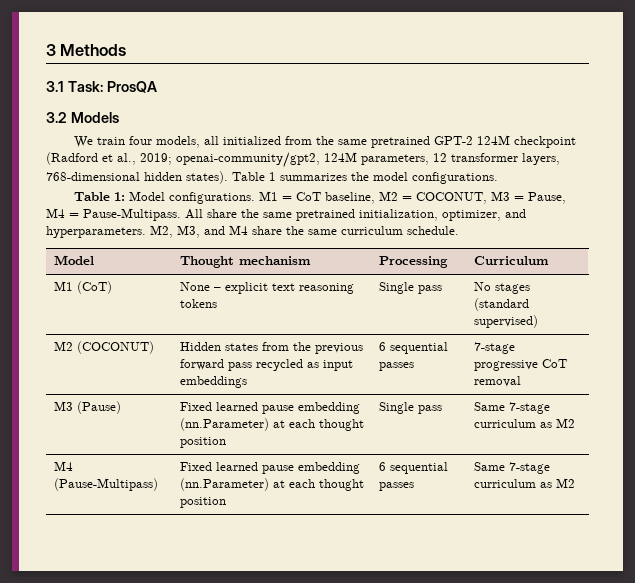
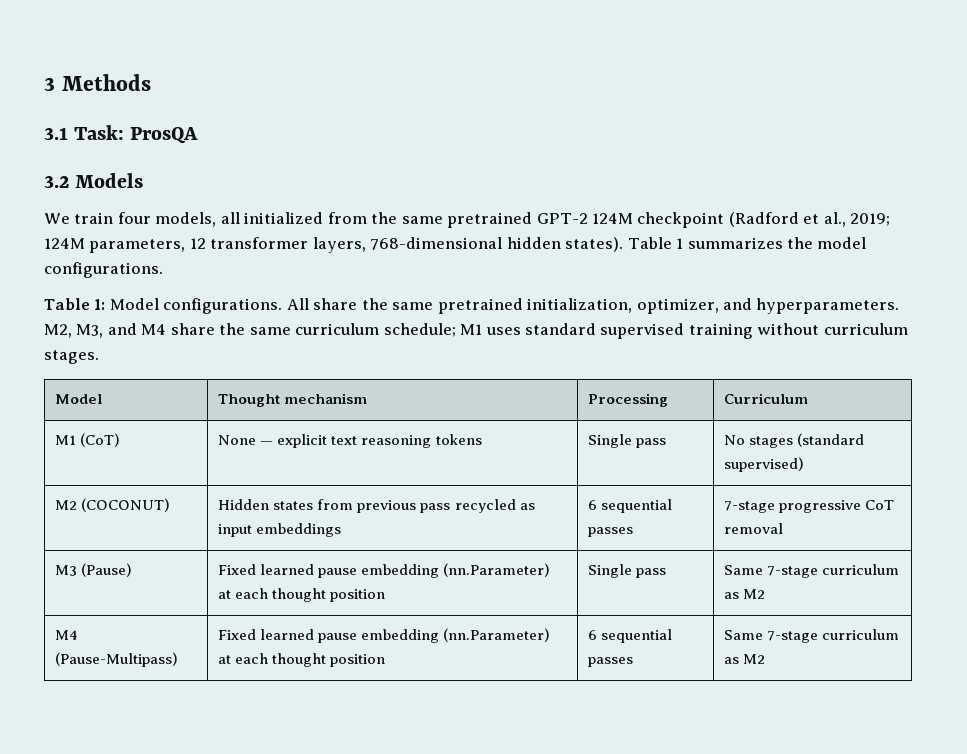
[176,152,320,168] openai-community/gpt2, -> (891, 219) none
[259,191,567,204] [46,208,181,221] M1 = CoT baseline, M2 = COCONUT, M3 = Pause, M4 = Pause-Multipass. -> (283, 306) none
[407,226,459,235] schedule. -> [383,323,908,339] [44,350,99,364] schedule; M1 uses standard supervised training without curriculum stages.
[213,287,221,291] – -> [260,441,274,445] —
[292,342,363,354] [179,359,224,370] the previous forward -> [357,500,417,513] previous

